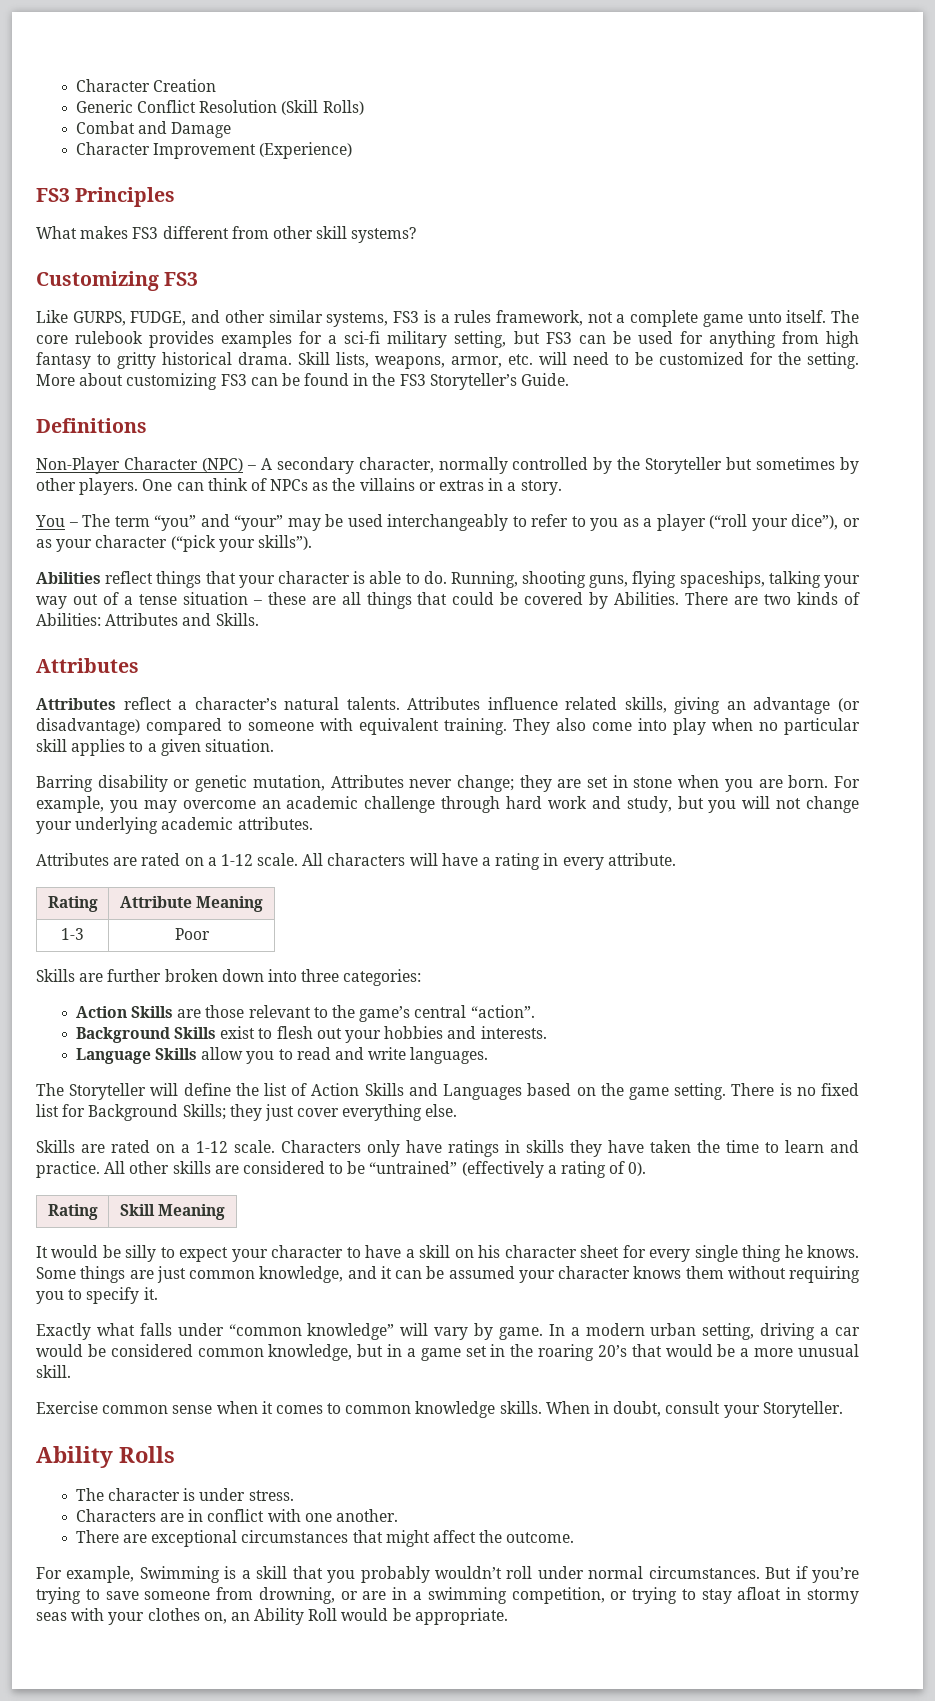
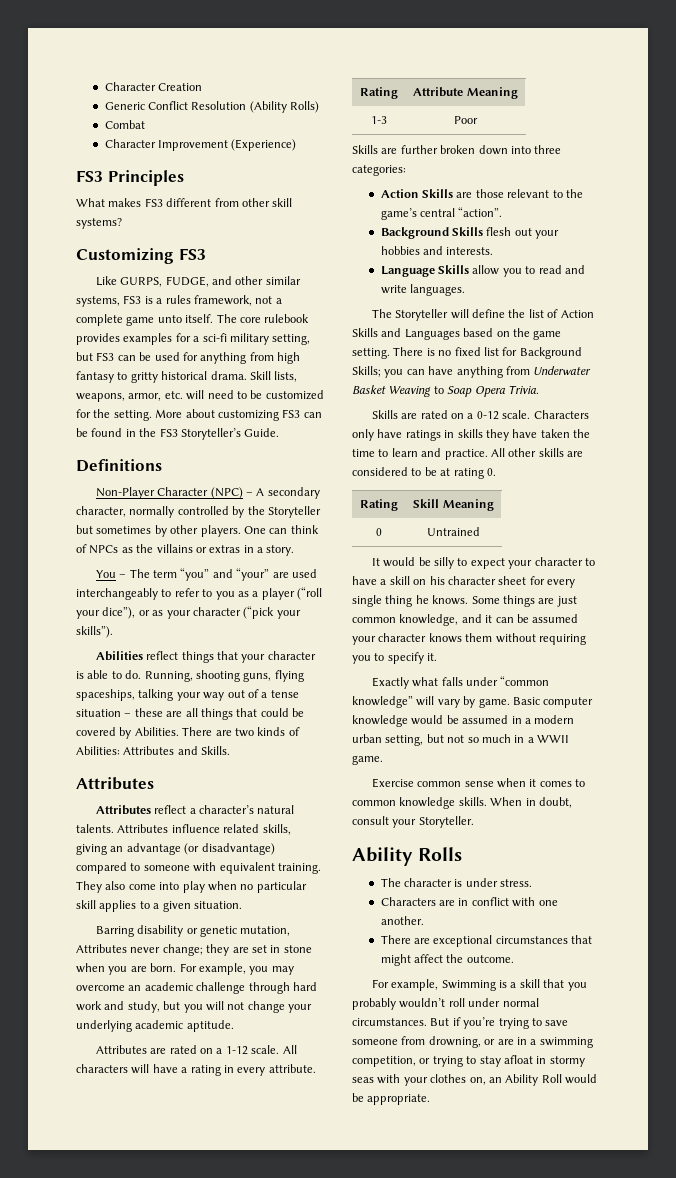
[281,100,319,115] (Skill -> [249,101,287,113] (Ability
[138,121,232,138] and Damage -> (145, 124) none
[287,514,344,531] may be -> [272,572,289,578] are
[237,817,313,830] attributes. -> [186,1020,234,1032] aptitude.
[220,1026,273,1039] exist to -> (484, 231) none
[229,1104,458,1121] they just cover everything else. -> [384,366,592,378] [352,385,539,397] you can have anything from Underwater Basket Weaving to Soap Opera Trivia.
[196,1141,228,1153] 1-12 -> [476,411,499,420] 0-12
[369,1161,647,1178] “untrained” (effectively a rating of 0). -> [440,468,496,479] at rating 0.
(226, 1212) none -> [376,528,382,536] [427,527,480,536] // 0 | Untrained
[548,1323,860,1340] [36,1344,860,1361] [36,1365,71,1378] In a modern urban setting, driving a car would be considered common knowledge, but in a game set in the roaring 20’s that would be a more unusual skill. -> [512,697,594,708] [352,715,575,727] [352,734,569,746] [352,755,383,765] Basic computer knowledge would be assumed in a modern urban setting, but not so much in a WWII game.

